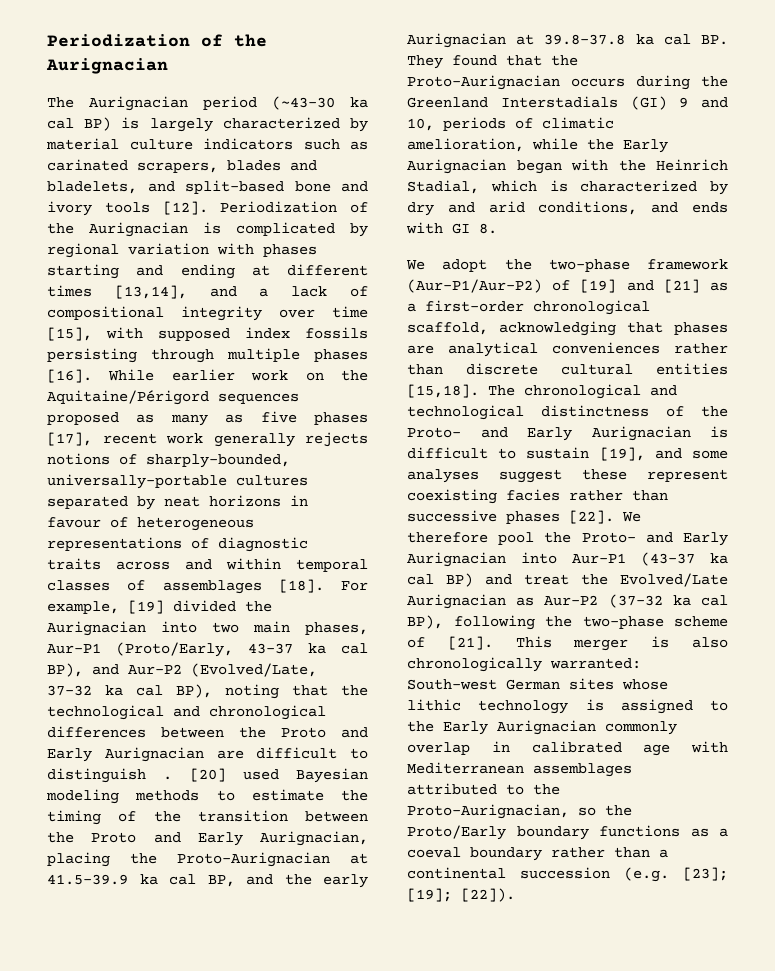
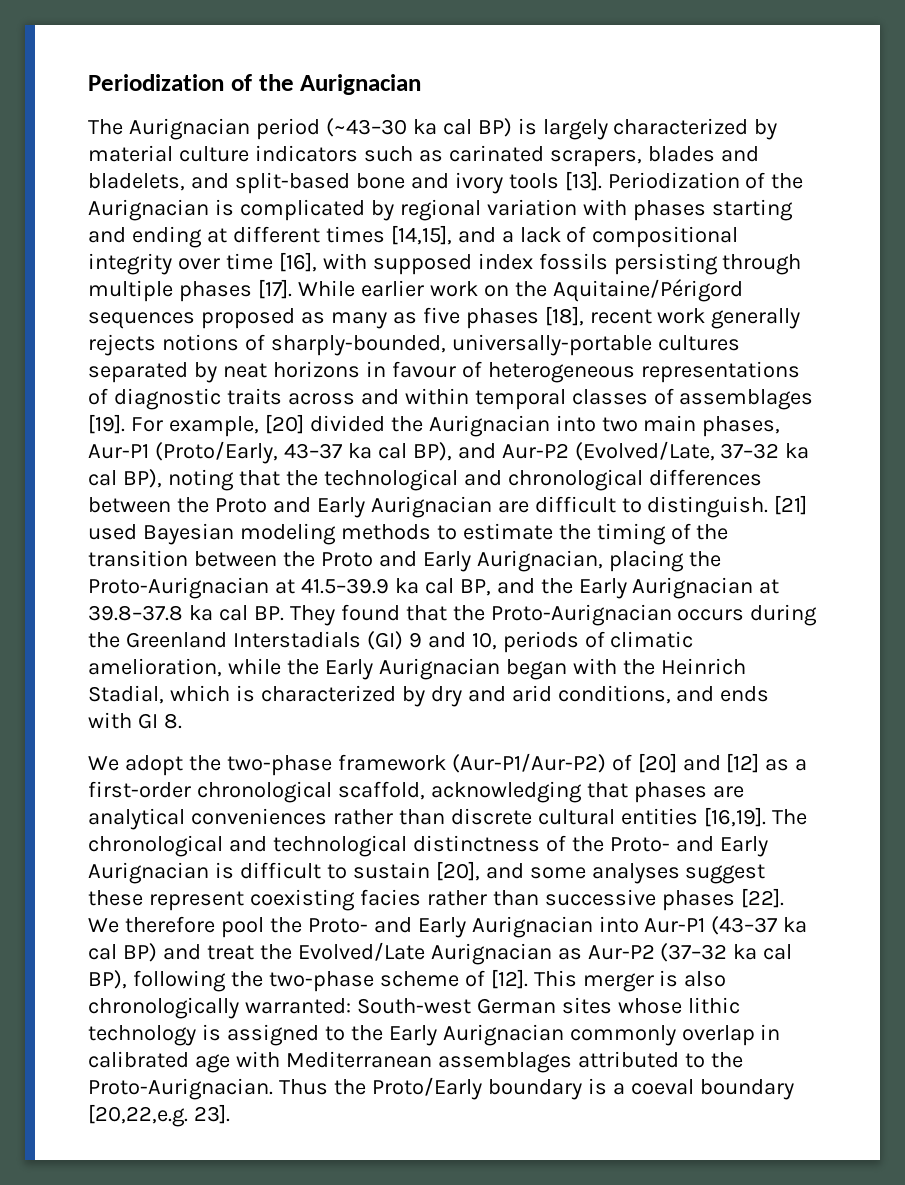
[162,201,208,215] [12]. -> [564,171,602,191] [13].
[114,285,187,299] [13,14], -> [390,225,452,245] [14,15],
[47,327,92,341] [15], -> [278,252,317,272] [16],
[47,369,92,383] [16]. -> [257,279,292,299] [17].
[47,432,92,446] [17], -> [544,306,584,326] [18],
[278,579,324,593] [18]. -> [88,414,125,434] [19].
[128,600,164,614] [19] -> [264,414,304,434] [20]
[47,768,226,783] distinguish . [20] -> [647,495,808,518] distinguish. [21]
[323,874,368,888] early -> [578,578,627,599] Early
[580,279,700,293] [19] and [21] -> [637,753,760,773] [20] and [12]
[407,384,479,398] [15,18]. -> [703,807,766,827] [16,19].
[599,447,645,461] [19], -> [435,861,480,881] [20],
[447,636,493,650] [21]. -> [490,969,528,989] [12].
[407,804,596,819] Proto-Aurignacian, so -> [88,1078,328,1100] Proto-Aurignacian. Thus
[599,825,709,837] functions as -> [587,1078,607,1095] is
[551,847,668,858] [407,867,728,882] [407,888,515,902] rather than a continental succession (e.g. [23]; [19]; [22]). -> [88,1104,230,1127] [20,22,e.g. 23].

